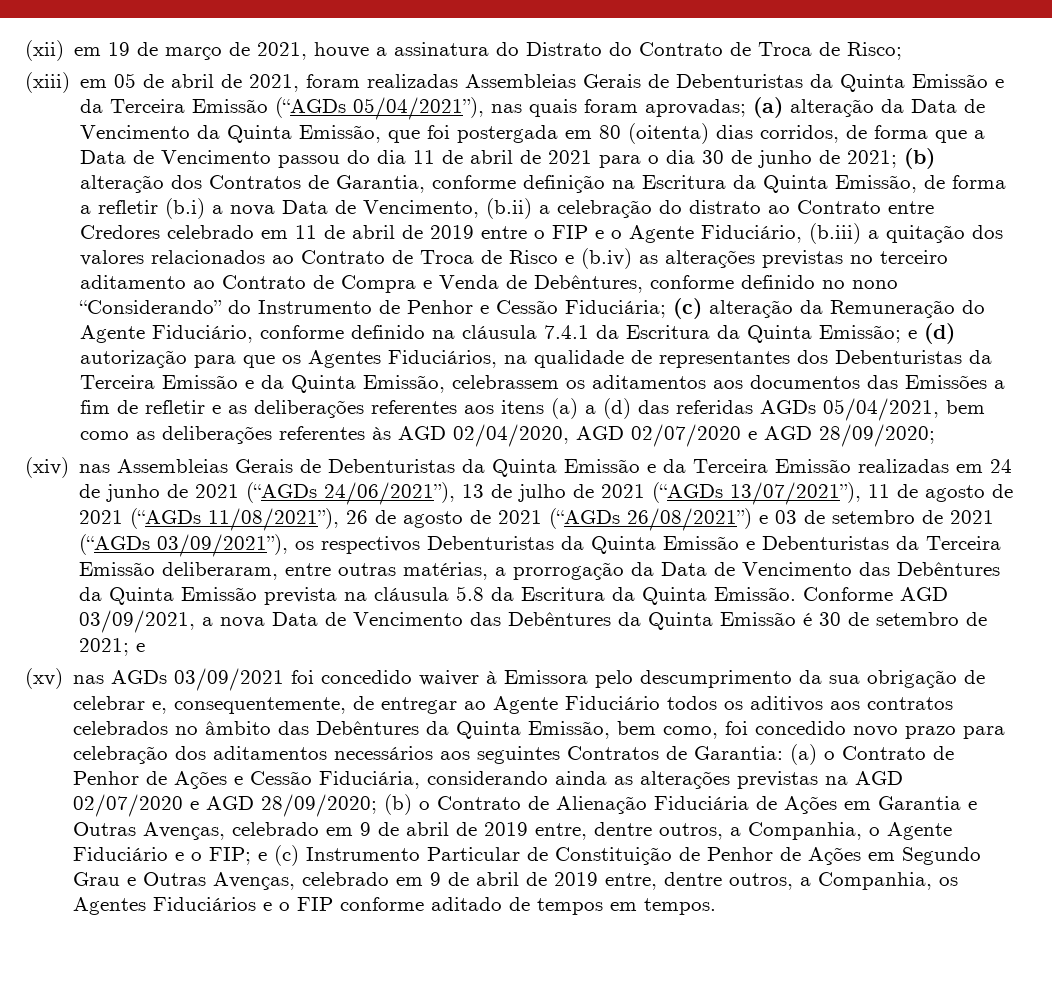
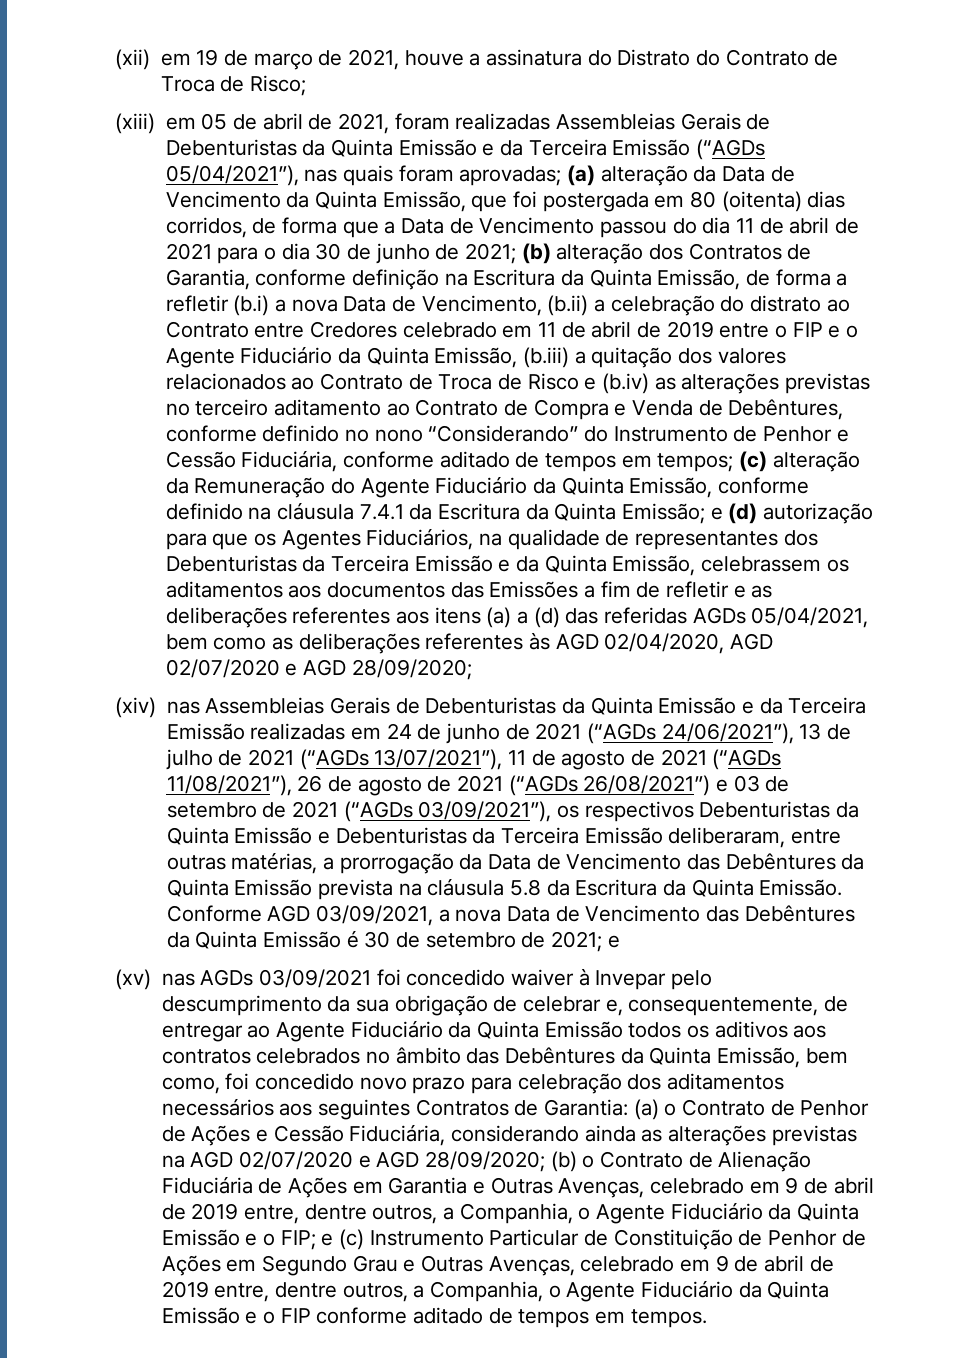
[701,225,803,243] Fiduciário, -> [240,346,518,368] Fiduciário da Quinta Emissão,
[565,300,667,318] Fiduciária; -> [241,450,734,472] Fiduciária, conforme aditado de tempos em tempos;
[152,325,254,343] Fiduciário, -> [435,476,713,498] Fiduciário da Quinta Emissão,
[504,670,589,684] Emissora -> [595,970,667,990] Invepar
(661, 703) none -> [448,1021,623,1039] da Quinta Emissão
(169, 854) none -> [768,1203,859,1221] [161,1229,240,1246] da Quinta Emissão
[939,877,959,886] [73,897,257,915] os Agentes Fiduciários -> [548,1280,830,1302] [161,1307,240,1324] o Agente Fiduciário da Quinta Emissão

